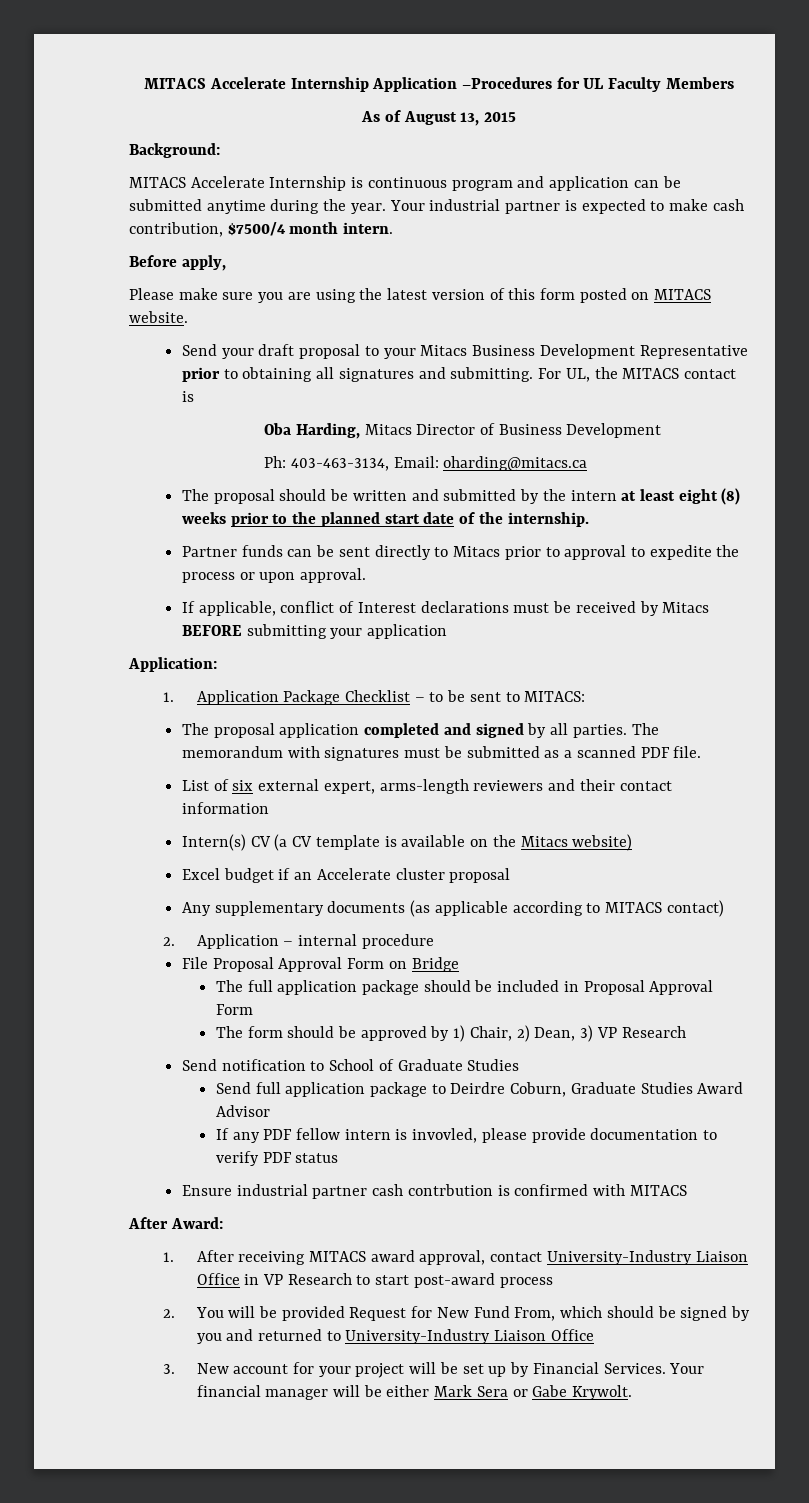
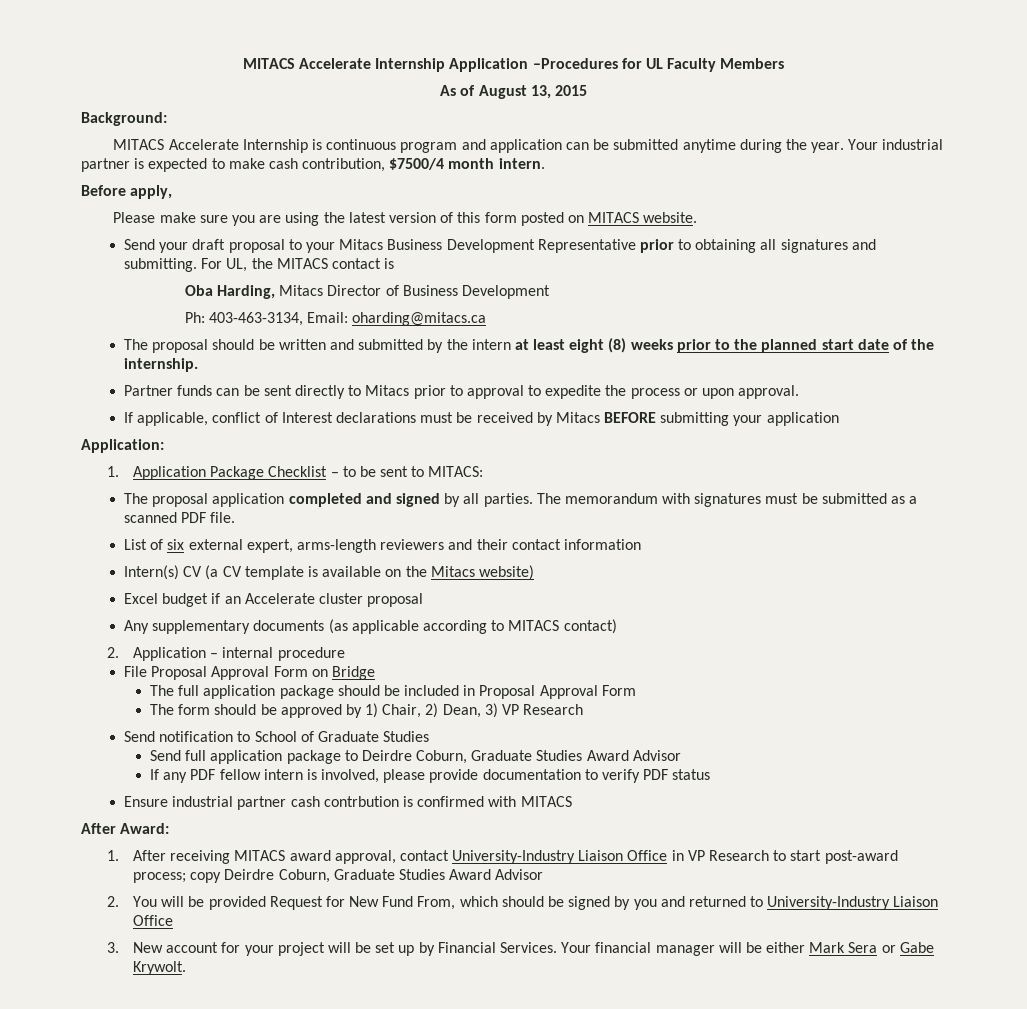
[412,1128,478,1143] invovled, -> [321,769,380,783] involved,
[499,1277,553,1288] process -> [132,869,544,883] process; copy Deirdre Coburn, Graduate Studies Award Advisor

